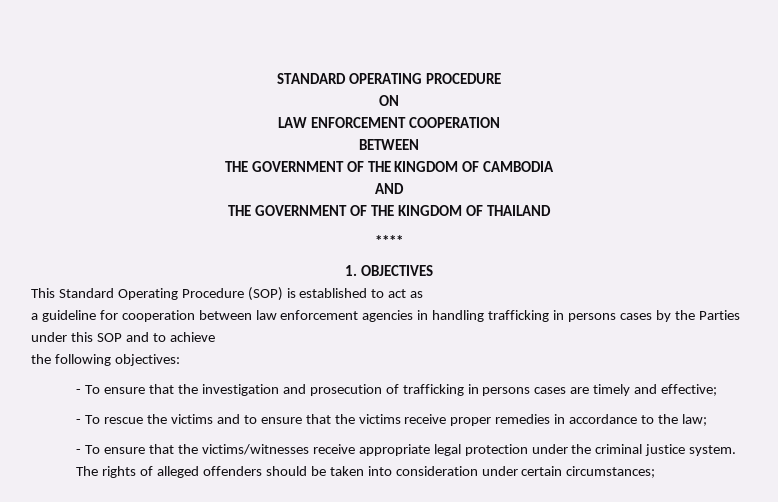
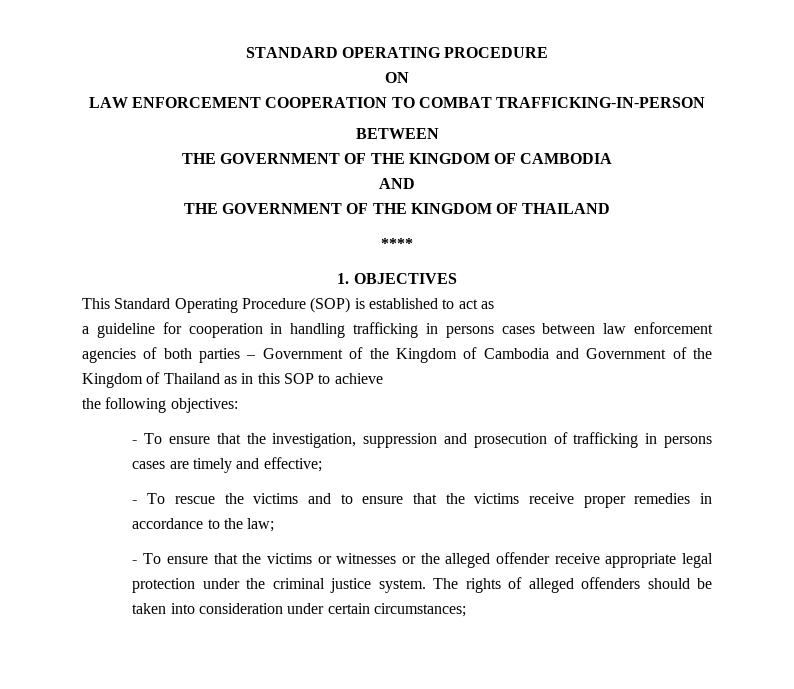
(500, 122) none -> [391,97,706,108] TO COMBAT TRAFFICKING-IN-PERSON
[198,310,414,322] between law enforcement agencies -> (263, 330) none
[655,310,740,322] [31,332,67,342] by the Parties under -> [542,322,713,334] [82,347,712,363] [82,372,254,388] between law enforcement agencies of both parties – Government of the Kingdom of Cambodia and Government of the Kingdom of Thailand as in
[125,332,149,342] and -> (314, 378) none
[201,384,279,396] investigation -> [272,433,438,448] investigation, suppression
[201,444,309,455] victims/witnesses -> [266,552,550,568] victims or witnesses or the alleged offender

